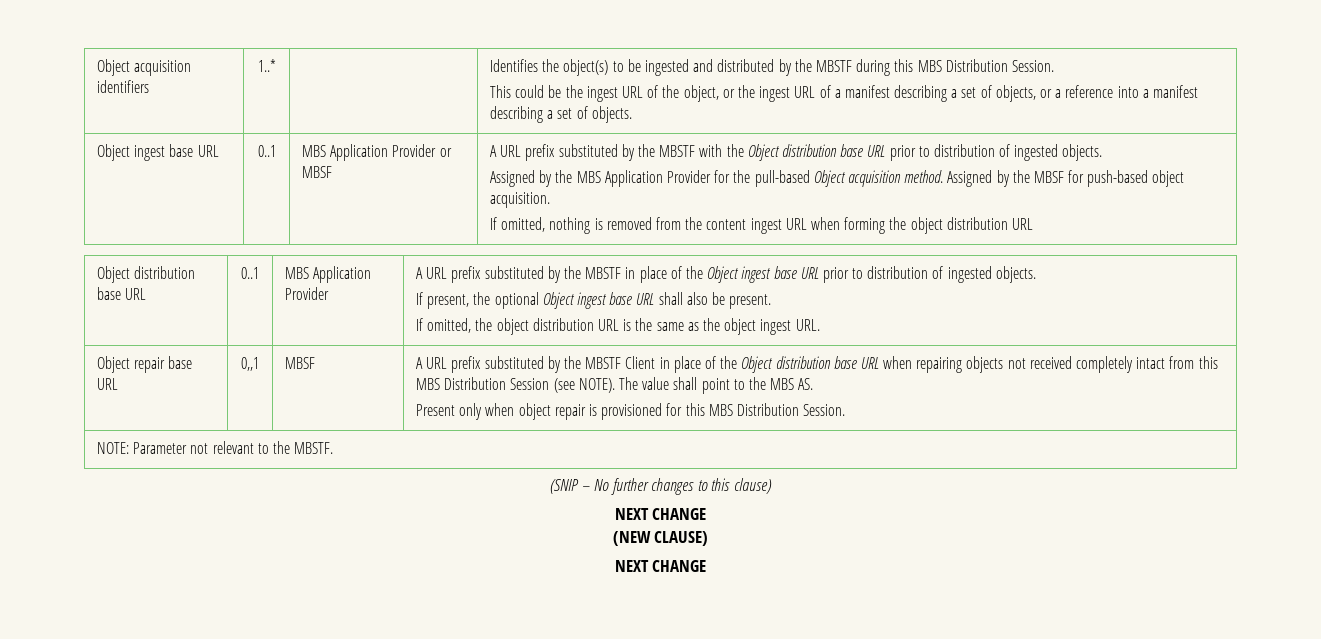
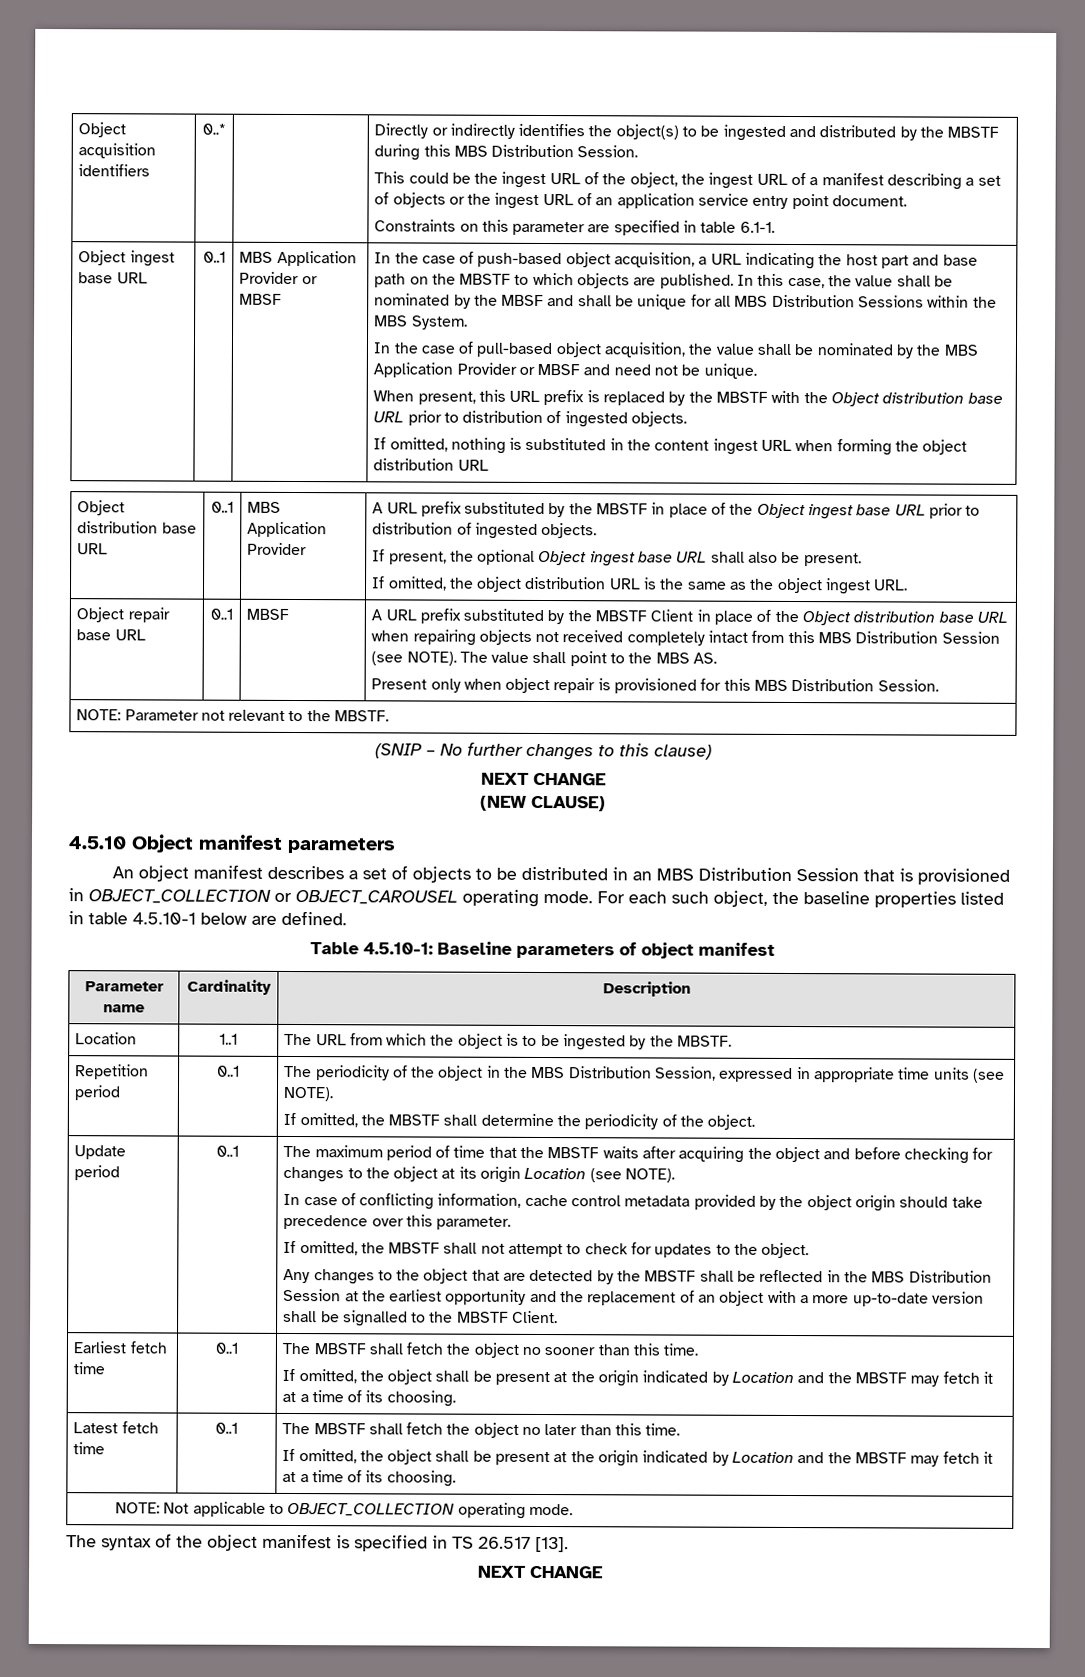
[257,59,276,72] [490,59,539,72] 1..* | | Identifies -> [202,123,226,135] [374,123,586,139] 0..* | | Directly or indirectly identifies
[722,89,735,98] or -> (678, 180) none
[995,85,1198,102] [490,106,632,123] objects, or a reference into a manifest describing a set of objects. -> [392,192,908,210] [374,219,775,236] objects or the ingest URL of an application service entry point document. // Constraints on this parameter are specified in table 6.1-1.
[490,144,618,161] A URL prefix substituted -> [374,251,978,270] [374,272,953,289] [374,293,997,310] [374,315,468,330] [373,341,978,359] [373,362,757,379] [373,389,666,406] In the case of push-based object acquisition, a URL indicating the host part and base path on the MBSTF to which objects are published. In this case, the value shall be nominated by the MBSF and shall be unique for all MBS Distribution Sessions within the MBS System. // In the case of pull-based object acquisition, the value shall be nominated by the MBS Application Provider or MBSF and need not be unique. // When present, this URL prefix is replaced
[490,170,1185,187] [490,192,551,208] // Assigned by the MBS Application Provider for the pull-based Object acquisition method. Assigned by the MBSF for push-based object acquisition. -> (688, 419) none
[606,217,682,230] removed from -> [525,437,624,451] substituted in
[241,357,259,371] 0,,1 -> [210,608,233,620] 0..1
(709, 538) none -> [68,834,395,854] [111,864,1010,885] [68,888,1004,908] [68,910,347,926] [309,941,775,959] [84,981,164,992] [103,1004,145,1013] [186,979,272,995] [602,981,691,997] [75,1032,138,1045] [219,1033,238,1045] [284,1033,733,1051] [75,1064,150,1080] [74,1085,122,1101] [217,1065,240,1077] [284,1065,1005,1083] [283,1086,335,1102] [283,1112,756,1130] [74,1145,127,1160] [74,1165,121,1181] [216,1145,239,1157] [283,1145,994,1164] [283,1166,676,1183] [283,1193,983,1212] [283,1214,512,1230] [283,1240,810,1259] [283,1268,992,1285] [283,1288,984,1307] [283,1310,559,1327] [73,1341,167,1354] [73,1362,106,1375] [215,1342,238,1354] [282,1342,699,1358] [282,1368,993,1387] [282,1390,456,1407] [73,1421,159,1434] [73,1442,106,1455] [215,1422,238,1434] [282,1422,681,1438] [282,1448,993,1467] [282,1470,456,1487] [114,1501,573,1519] [66,1533,569,1553] // 4.5.10 Object manifest parameters // An object manifest describes a set of objects to be distributed in an MBS Distribution Session that is provisioned in OBJECT_COLLECTION or OBJECT_CAROUSEL operating mode. For each such object, the baseline properties listed in table 4.5.10-1 below are defined. // Table 4.5.10-1: Baseline parameters of object manifest // Parameter name | Cardinality | Description // Location | 1..1 | The URL from which the object is to be ingested by the MBSTF. // Repetition period | 0..1 | The periodicity of the object in the MBS Distribution Session, expressed in appropriate time units (see NOTE). // If omitted, the MBSTF shall determine the periodicity of the object. // Update period | 0..1 | The maximum period of time that the MBSTF waits after acquiring the object and before checking for changes to the object at its origin Location (see NOTE). // In case of conflicting information, cache control metadata provided by the object origin should take precedence over this parameter. // If omitted, the MBSTF shall not attempt to check for updates to the object. // Any changes to the object that are detected by the MBSTF shall be reflected in the MBS Distribution Session at the earliest opportunity and the replacement of an object with a more up-to-date version shall be signalled to the MBSTF Client. // Earliest fetch time | 0..1 | The MBSTF shall fetch the object no sooner than this time. // If omitted, the object shall be present at the origin indicated by Location and the MBSTF may fetch it at a time of its choosing. // Latest fetch time | 0..1 | The MBSTF shall fetch the object no later than this time. // If omitted, the object shall be present at the origin indicated by Location and the MBSTF may fetch it at a time of its choosing. // NOTE: Not applicable to OBJECT_COLLECTION operating mode. // The syntax of the object manifest is specified in TS 26.517 [13].

